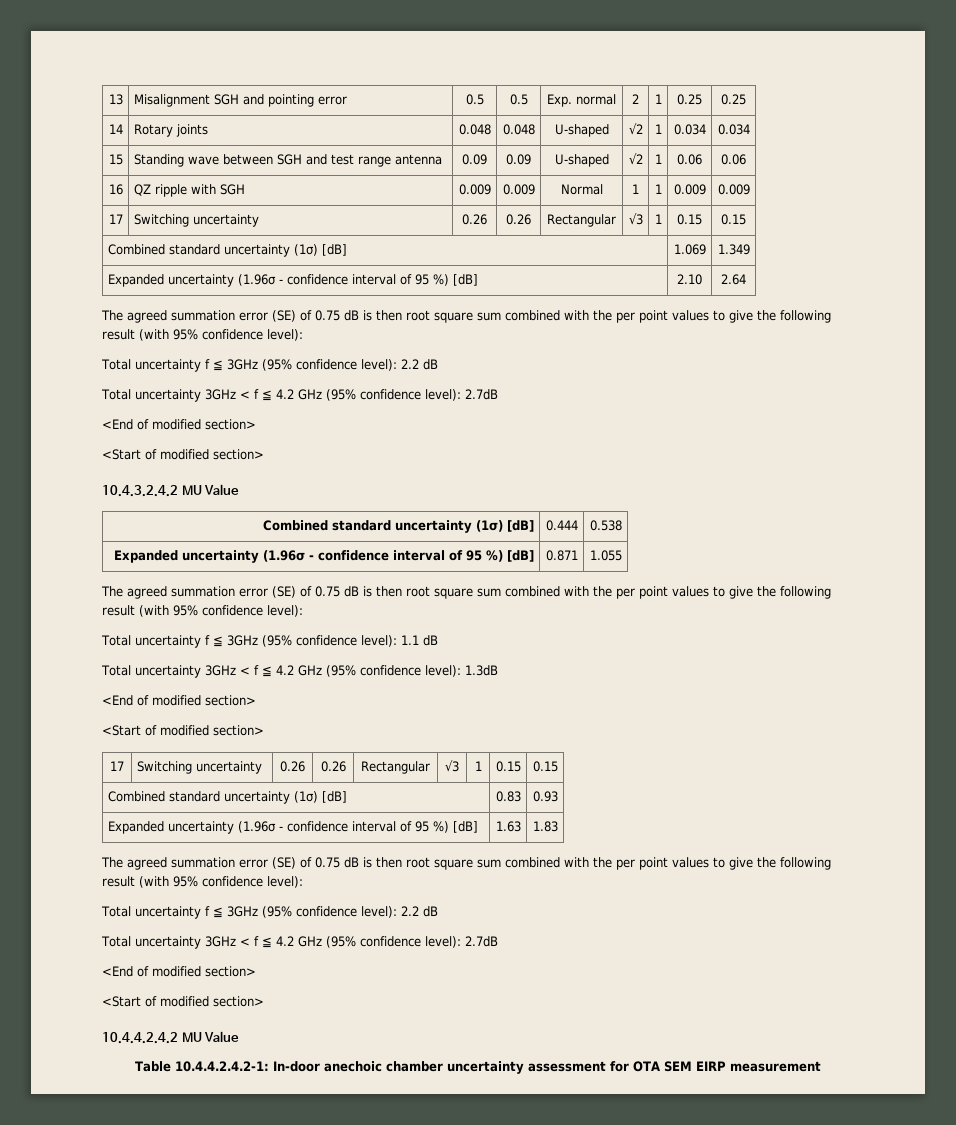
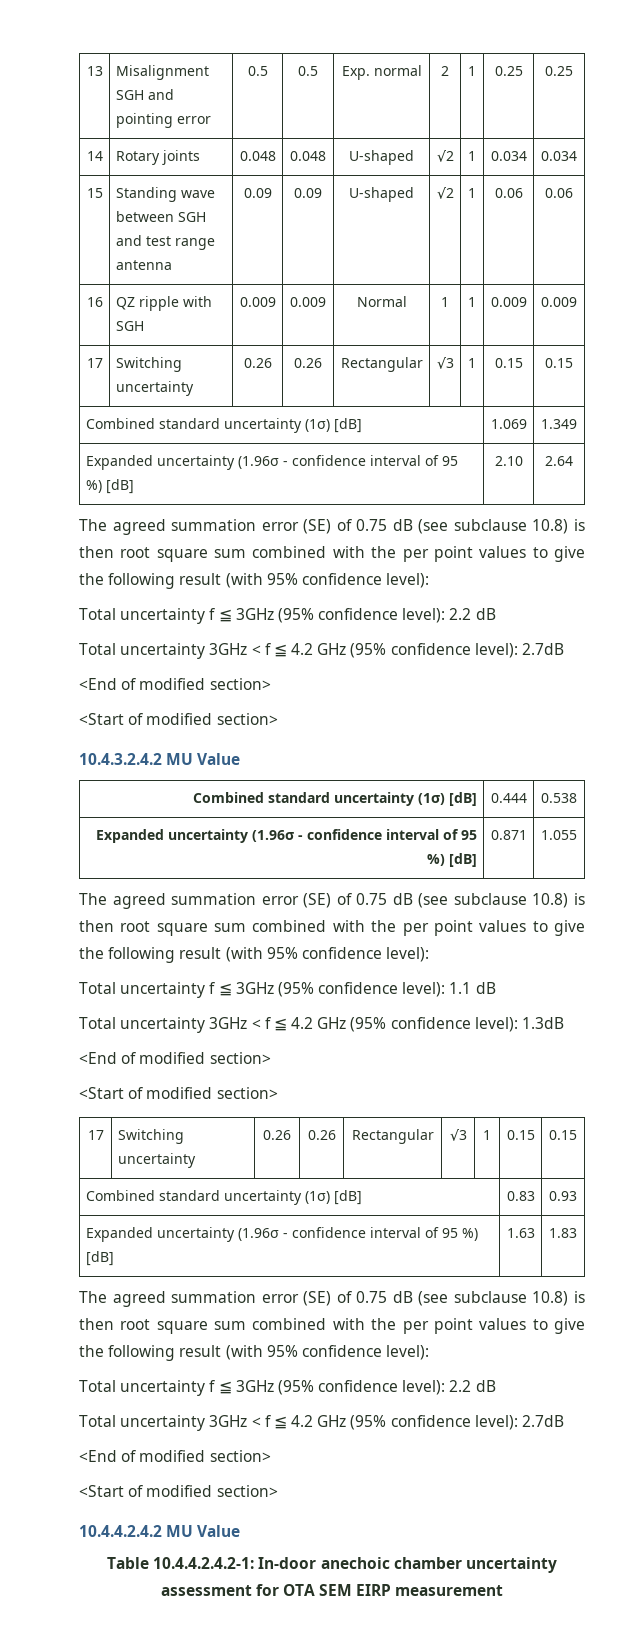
(359, 315) none -> [418,519,569,534] (see subclause 10.8)
(359, 591) none -> [418,893,569,908] (see subclause 10.8)
(359, 862) none -> [418,1291,569,1306] (see subclause 10.8)

